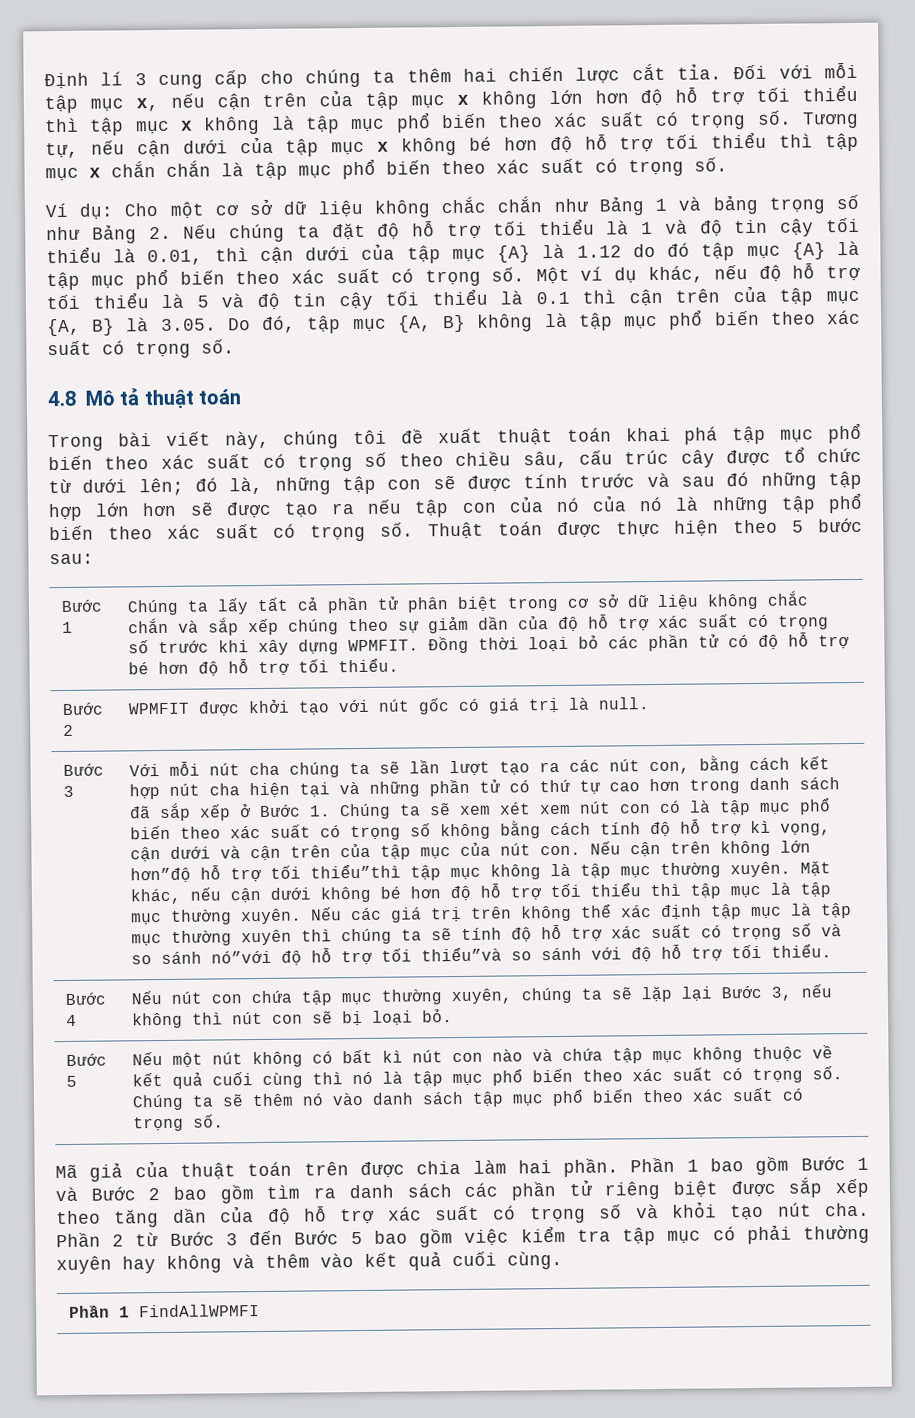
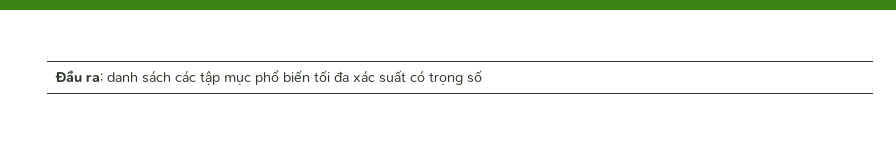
[44,61,858,90] [44,84,858,114] [44,110,859,136] [45,131,859,159] [45,157,728,182] [45,194,860,220] [46,217,861,244] [46,240,861,266] [46,262,861,291] [46,285,860,311] [47,309,862,337] [47,339,235,359] [47,388,242,410] [48,422,863,452] [48,446,862,472] [48,470,862,497] [48,492,863,522] [49,517,863,542] [49,553,94,565] [61,599,103,612] [62,621,74,633] [127,590,809,616] [128,614,830,636] [128,632,851,656] [128,658,400,677] [62,702,105,715] [63,724,75,736] [128,697,651,717] [63,763,105,776] [63,785,75,797] [129,755,831,778] [129,777,841,800] [129,798,832,822] [130,819,832,841] [130,840,812,863] [130,861,832,884] [130,882,832,905] [131,903,853,926] [131,923,843,947] [131,944,833,966] [65,992,107,1005] [66,1014,78,1026] [131,984,833,1006] [132,1009,454,1029] [66,1053,108,1066] [66,1075,78,1087] [132,1045,834,1068] [132,1066,844,1089] [132,1087,804,1111] [133,1114,225,1132] [55,1156,869,1182] [55,1177,869,1204] [56,1201,870,1228] [56,1224,871,1248] [56,1250,563,1275] [69,1304,261,1318] Định lí 3 cung cấp cho chúng ta thêm hai chiến lược cắt tỉa. Đối với mỗi tập mục x, nếu cận trên của tập mục x không lớn hơn độ hỗ trợ tối thiểu thì tập mục x không là tập mục phổ biến theo xác suất có trọng số. Tương tự, nếu cận dưới của tập mục x không bé hơn độ hỗ trợ tối thiểu thì tập mục x chắn chắn là tập mục phổ biến theo xác suất có trọng số. // Ví dụ: Cho một cơ sở dữ liệu không chắc chắn như Bảng 1 và bảng trọng số như Bảng 2. Nếu chúng ta đặt độ hỗ trợ tối thiểu là 1 và độ tin cậy tối thiểu là 0.01, thì cận dưới của tập mục {A} là 1.12 do đó tập mục {A} là tập mục phổ biến theo xác suất có trọng số. Một ví dụ khác, nếu độ hỗ trợ tối thiểu là 5 và độ tin cậy tối thiểu là 0.1 thì cận trên của tập mục {A, B} là 3.05. Do đó, tập mục {A, B} không là tập mục phổ biến theo xác suất có trọng số. // 4.8 Mô tả thuật toán // Trong bài viết này, chúng tôi đề xuất thuật toán khai phá tập mục phổ biến theo xác suất có trọng số theo chiều sâu, cấu trúc cây được tổ chức từ dưới lên; đó là, những tập con sẽ được tính trước và sau đó những tập hợp lớn hơn sẽ được tạo ra nếu tập con của nó của nó là những tập phổ biến theo xác suất có trọng số. Thuật toán được thực hiện theo 5 bước sau: // Bước 1 | Chúng ta lấy tất cả phần tử phân biệt trong cơ sở dữ liệu không chắc chắn và sắp xếp chúng theo sự giảm dần của độ hỗ trợ xác suất có trọng số trước khi xây dựng WPMFIT. Đồng thời loại bỏ các phần tử có độ hỗ trợ bé hơn độ hỗ trợ tối thiểu. // Bước 2 | WPMFIT được khởi tạo với nút gốc có giá trị là null. // Bước 3 | Với mỗi nút cha chúng ta sẽ lần lượt tạo ra các nút con, bằng cách kết hợp nút cha hiện tại và những phần tử có thứ tự cao hơn trong danh sách đã sắp xếp ở Bước 1. Chúng ta sẽ xem xét xem nút con có là tập mục phổ biến theo xác suất có trọng số không bằng cách tính độ hỗ trợ kì vọng, cận dưới và cận trên của tập mục của nút con. Nếu cận trên không lớn hơn”độ hỗ trợ tối thiểu”thì tập mục không là tập mục thường xuyên. Mặt khác, nếu cận dưới không bé hơn độ hỗ trợ tối thiểu thì tập mục là tập mục thường xuyên. Nếu các giá trị trên không thể xác định tập mục là tập mục thường xuyên thì chúng ta sẽ tính độ hỗ trợ xác suất có trọng số và so sánh nó”với độ hỗ trợ tối thiểu”và so sánh với độ hỗ trợ tối thiểu. // Bước 4 | Nếu nút con chứa tập mục thường xuyên, chúng ta sẽ lặp lại Bước 3, nếu không thì nút con sẽ bị loại bỏ. // Bước 5 | Nếu một nút không có bất kì nút con nào và chứa tập mục không thuộc về kết quả cuối cùng thì nó là tập mục phổ biến theo xác suất có trọng số. Chúng ta sẽ thêm nó vào danh sách tập mục phổ biến theo xác suất có trọng số. // Mã giả của thuật toán trên được chia làm hai phần. Phần 1 bao gồm Bước 1 và Bước 2 bao gồm tìm ra danh sách các phần tử riêng biệt được sắp xếp theo tăng dần của độ hỗ trợ xác suất có trọng số và khỏi tạo nút cha. Phần 2 từ Bước 3 đến Bước 5 bao gồm việc kiểm tra tập mục có phải thường xuyên hay không và thêm vào kết quả cuối cùng. // Phần 1 FindAllWPMFI -> [55,69,483,85] Đầu ra: danh sách các tập mục phổ biến tối đa xác suất có trọng số

